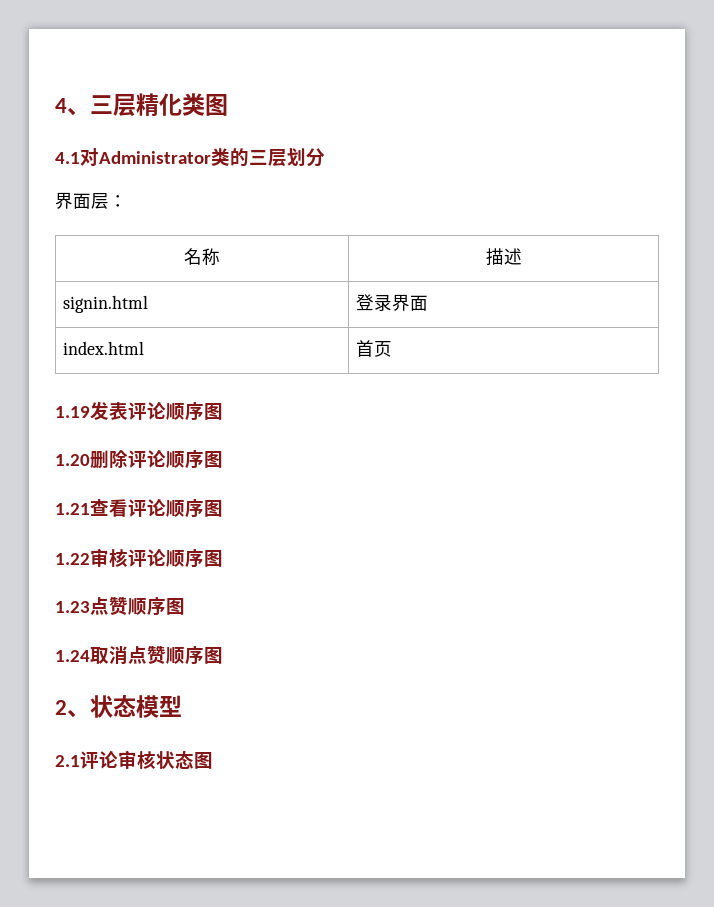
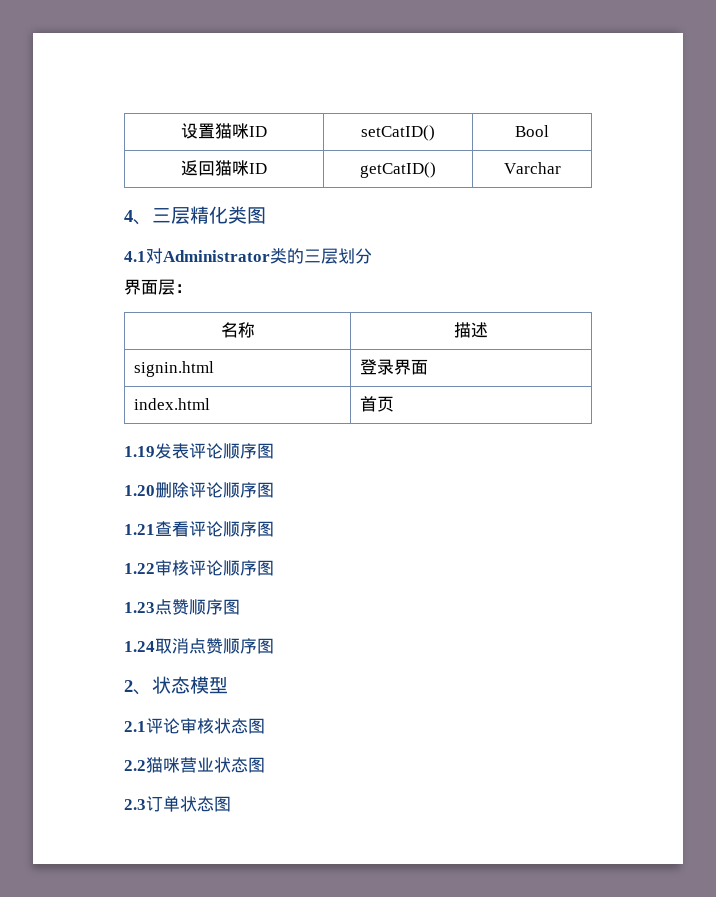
(55, 105) none -> [181,123,267,139] [361,125,435,141] [515,125,549,137] [181,160,267,176] [360,162,436,178] [503,162,561,174] 设置猫咪ID | setCatID() | Bool // 返回猫咪ID | getCatID() | Varchar //
(213, 760) none -> [124,757,265,773] [124,796,231,812] // 2.2猫咪营业状态图 // 2.3订单状态图

